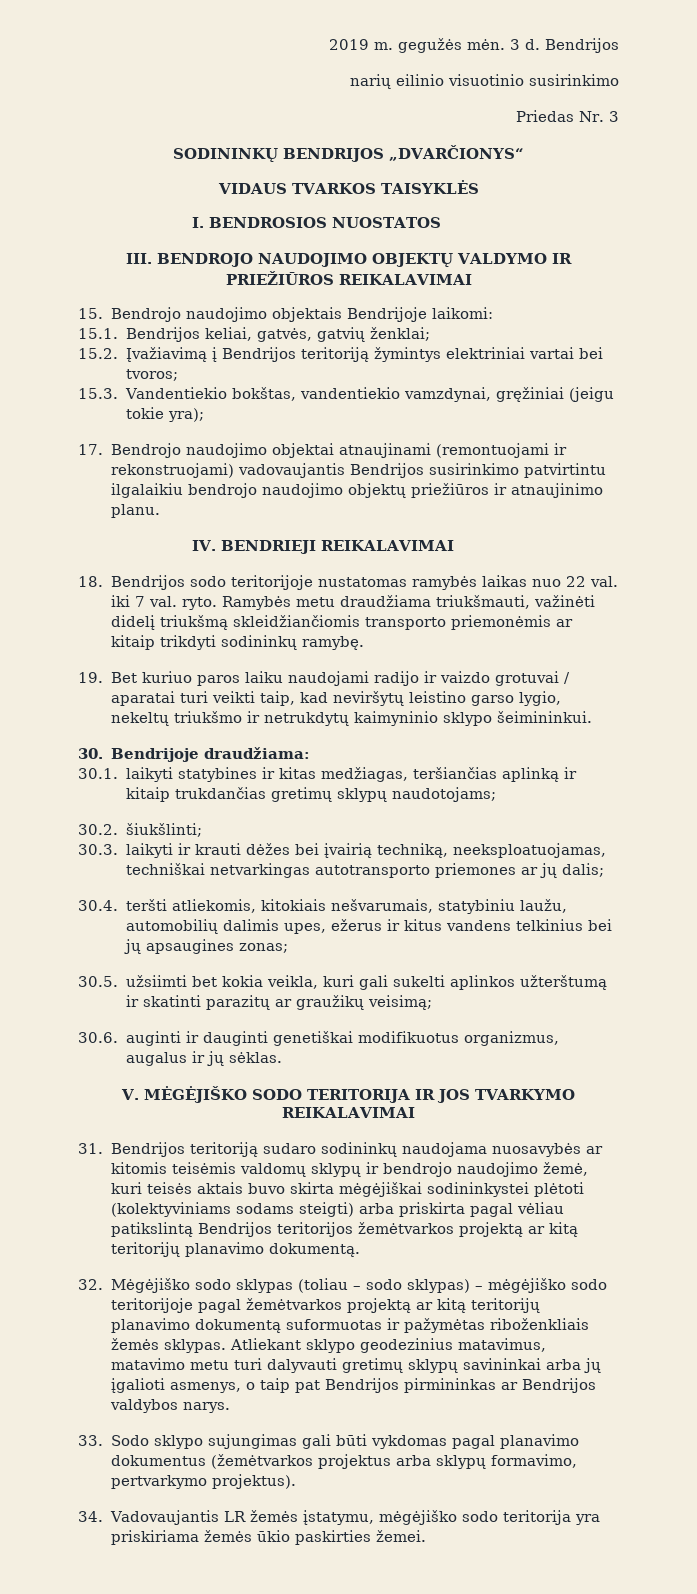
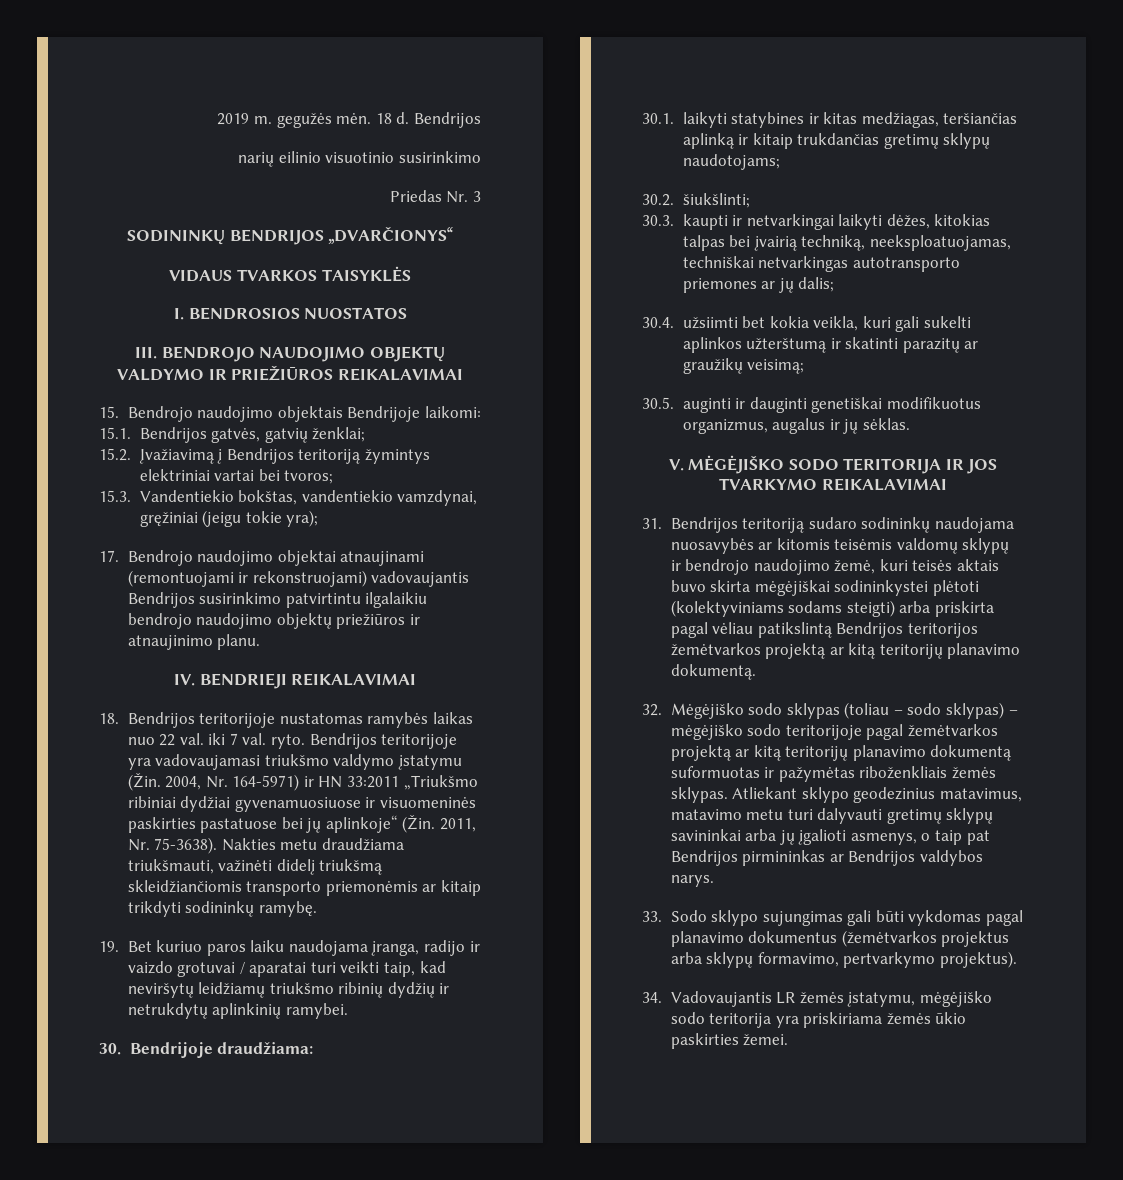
[510,39,520,50] 3 -> [375,113,392,124] 18
[204,327,252,341] keliai, -> (207, 435) none
[189,576,226,587] sodo -> (195, 720) none
[221,596,291,610] Ramybės -> [309,733,458,749] [127,754,462,770] [127,773,478,791] [127,796,476,812] [127,815,477,833] [127,837,276,854] Bendrijos teritorijoje yra vadovaujamasi triukšmo valdymo įstatymu (Žin. 2004, Nr. 164-5971) ir HN 33:2011 „Triukšmo ribiniai dydžiai gyvenamuosiuose ir visuomeninės paskirties pastatuose bei jų aplinkoje“ (Žin. 2011, Nr. 75-3638). Nakties
[287,671,369,686] naudojami -> [288,940,420,956] naudojama įranga,
[408,691,561,706] [110,711,592,726] leistino garso lygio, nekeltų triukšmo ir netrukdytų kaimyninio sklypo šeimininkui. -> [198,982,450,998] [127,1003,348,1019] leidžiamų triukšmo ribinių dydžių ir netrukdytų aplinkinių ramybei.
[125,843,290,858] laikyti ir krauti dėžes -> [682,214,991,230] [682,235,725,251] kaupti ir netvarkingai laikyti dėžes, kitokias talpas
[125,899,567,914] [125,919,612,934] [123,939,288,954] [78,976,118,987] teršti atliekomis, kitokiais nešvarumais, statybiniu laužu, automobilių dalimis upes, ežerus ir kitus vandens telkinius bei jų apsaugines zonas; // 30.5. -> (674, 322) none
[78,1032,118,1043] 30.6. -> [642,397,674,409] 30.5.

